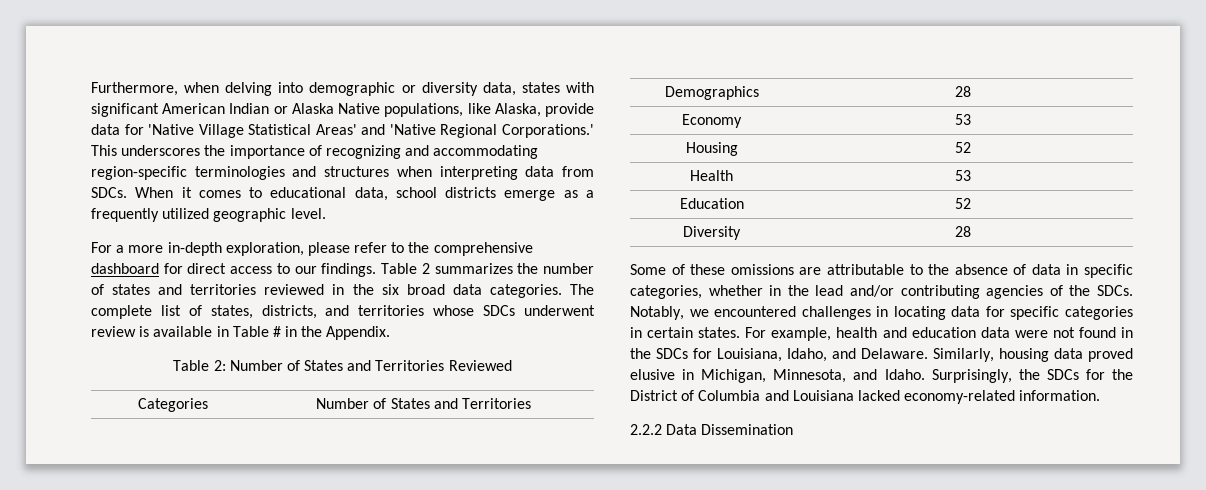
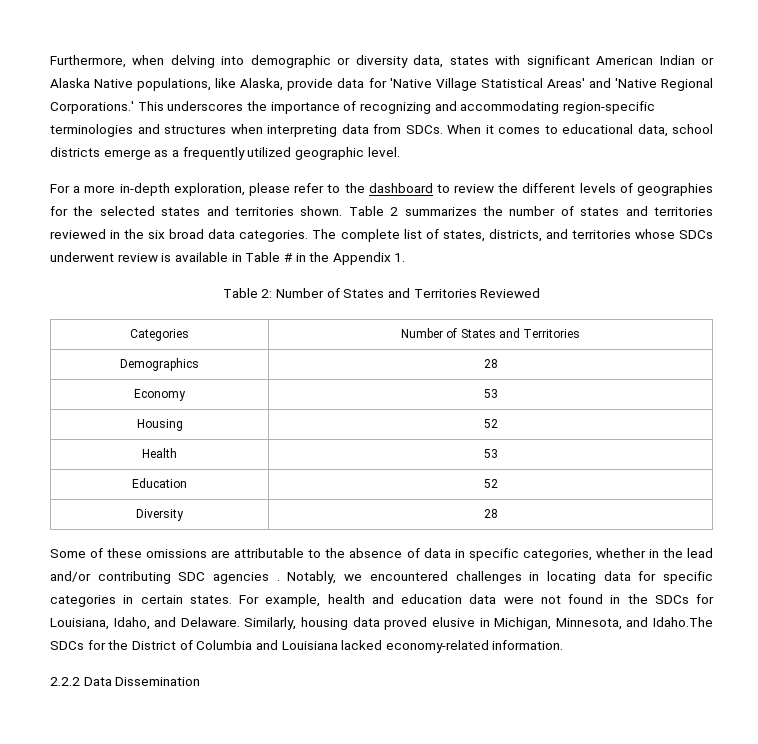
[433,242,533,256] [91,263,377,277] comprehensive dashboard for direct access to our findings. -> [368,183,713,196] [50,206,343,216] dashboard to review the different levels of geographies for the selected states and territories shown.
[326,326,391,340] Appendix. -> [332,252,406,265] Appendix 1.
[986,285,1133,299] agencies of the SDCs. -> [178,572,280,584] SDC agencies .
[884,369,1040,383] Idaho. Surprisingly, the -> [653,617,714,627] Idaho.The

